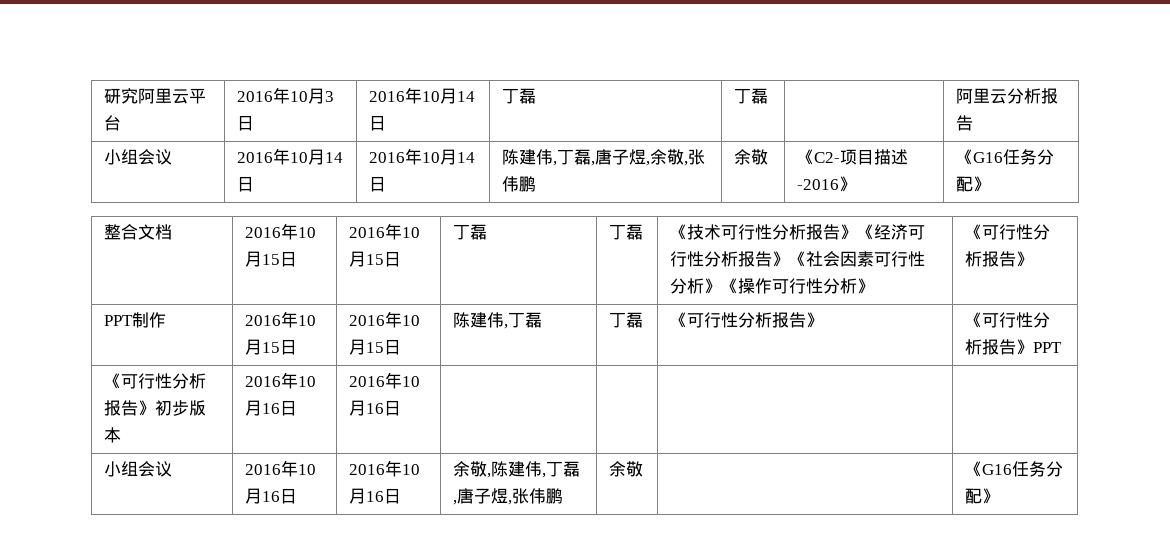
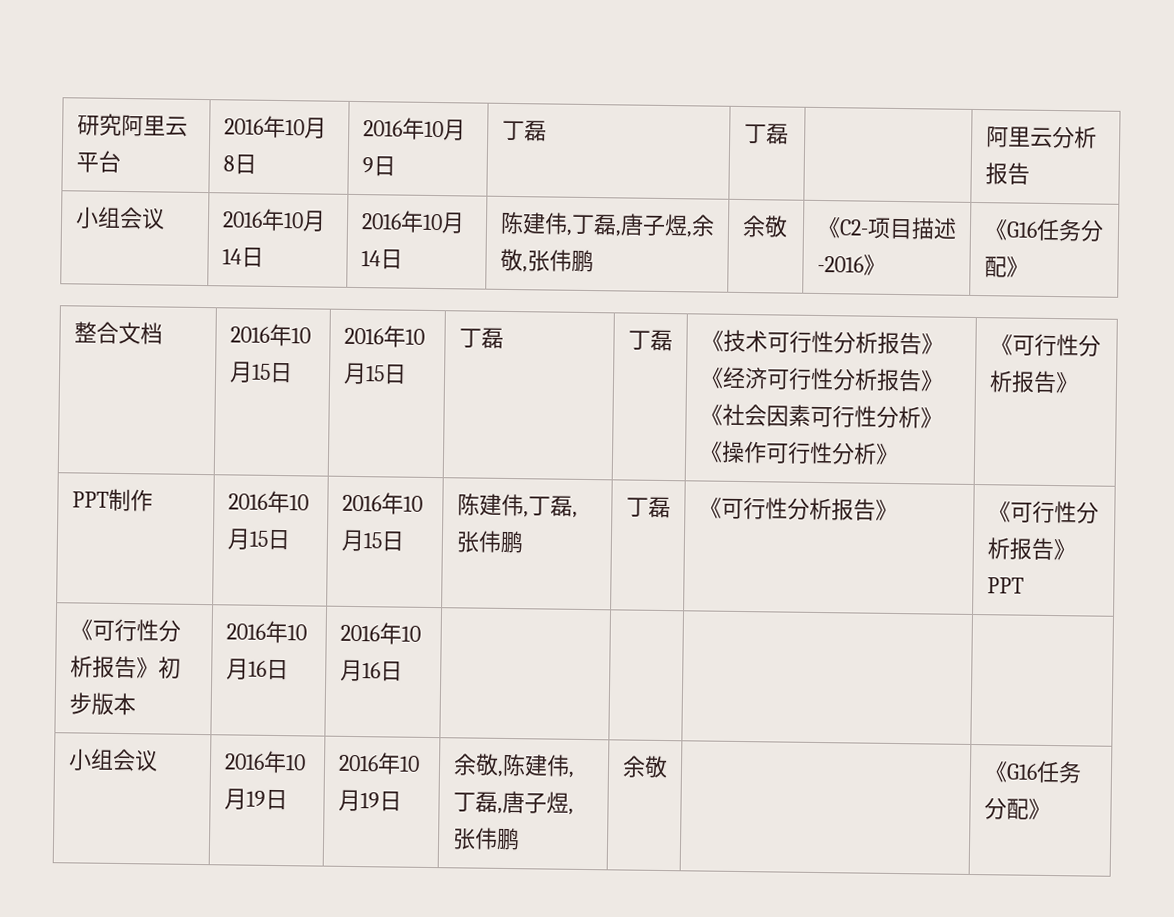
[325,91,335,102] [237,115,255,131] [369,87,476,104] 3日 | 2016年10月14 -> [222,154,257,175] [362,117,466,141] [361,157,374,174] 8日 | 2016年10月9
(543, 320) none -> [571,511,578,518] [455,530,524,554] ,张伟鹏
[262,488,298,504] [349,460,421,477] [349,488,385,504] 16日 | 2016年10月16 -> [245,789,288,811] [337,752,420,775] [337,789,380,812] 19日 | 2016年10月19

